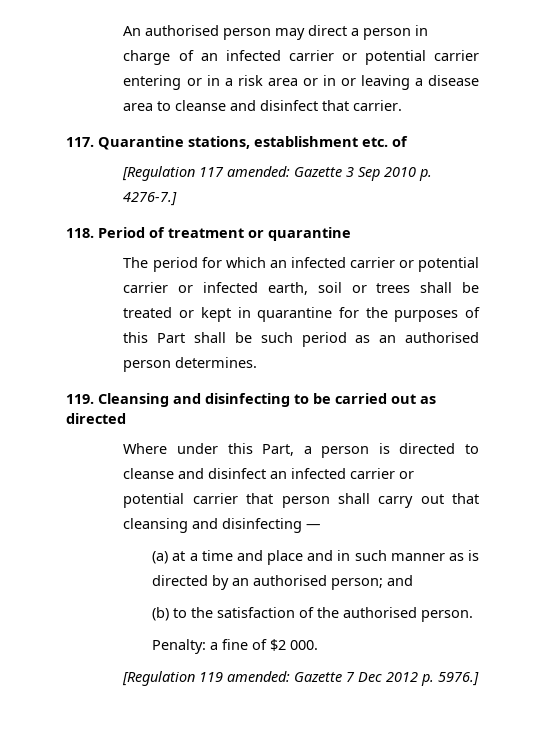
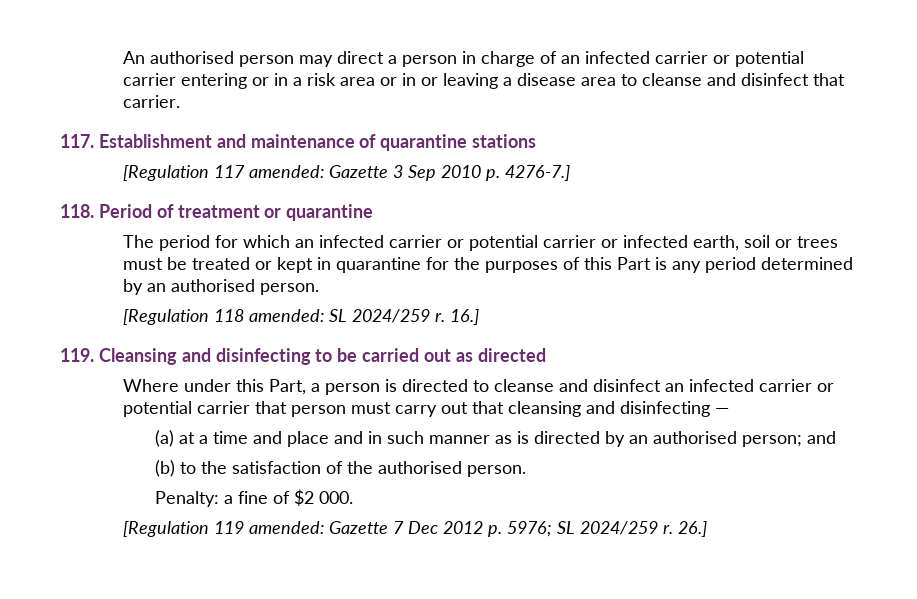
[98,136,408,150] Quarantine stations, establishment etc. of -> [98,134,537,151] Establishment and maintenance of quarantine stations
[420,282,453,293] shall -> [123,258,164,270] must
[194,332,480,347] [123,357,258,372] shall be such period as an authorised person determines. -> [655,257,854,273] [123,279,320,295] [123,309,480,325] is any period determined by an authorised person. // [Regulation 118 amended: SL 2024/259 r. 16.]
[337,493,370,504] shall -> [351,402,392,414] must
[438,672,480,686] 5976.] -> [507,521,708,537] 5976; SL 2024/259 r. 26.]

